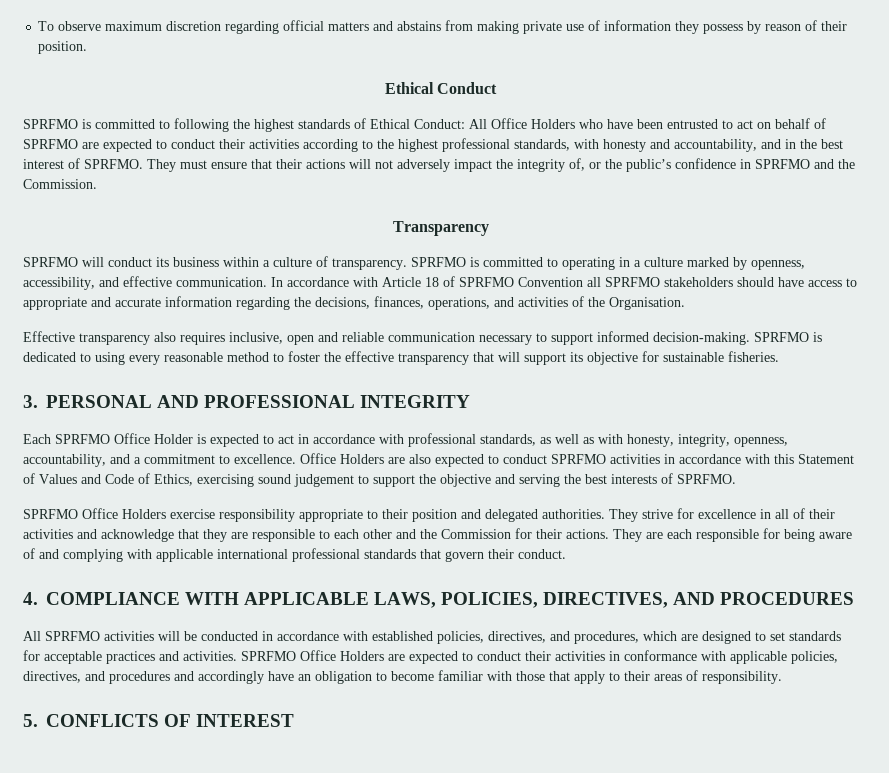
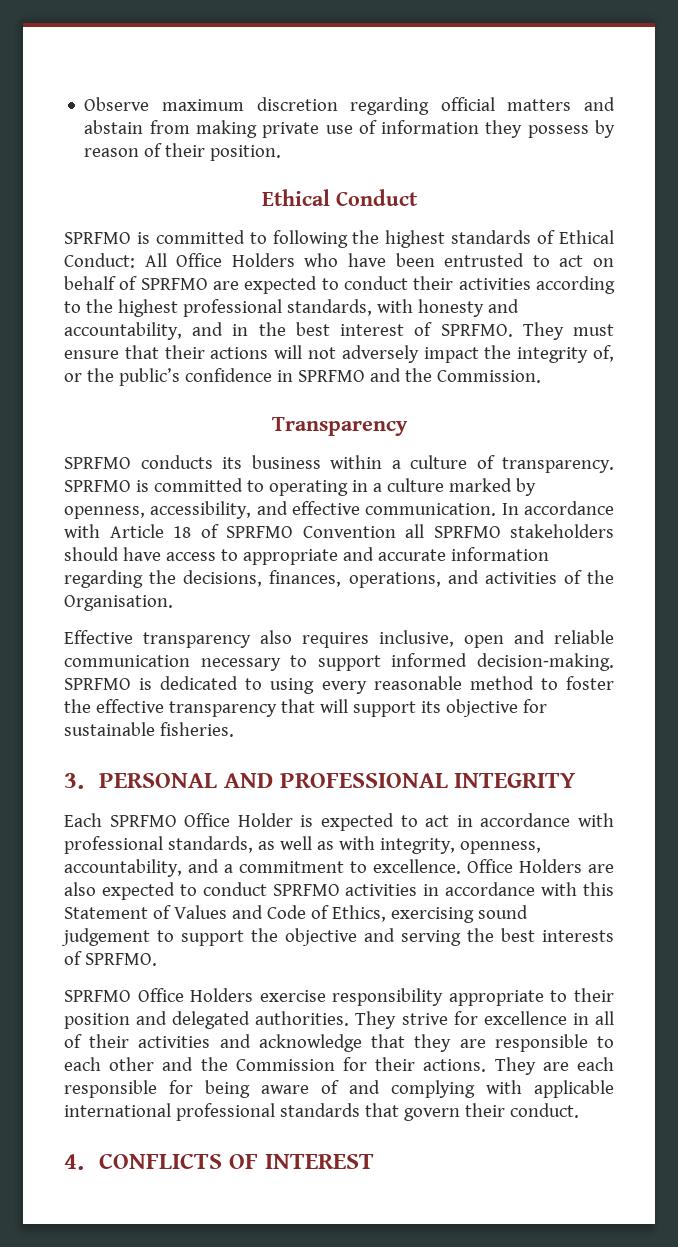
[38,21,102,31] To observe -> [84,97,150,111] Observe
[397,21,442,31] abstains -> [84,120,144,134] abstain
[82,257,152,267] will conduct -> [140,455,213,469] conducts
[627,434,674,447] honesty, -> (375, 843) none
[45,592,855,608] [23,631,841,644] [23,650,838,664] [23,670,782,684] [23,714,38,727] COMPLIANCE WITH APPLICABLE LAWS, POLICIES, DIRECTIVES, AND PROCEDURES // All SPRFMO activities will be conducted in accordance with established policies, directives, and procedures, which are designed to set standards for acceptable practices and activities. SPRFMO Office Holders are expected to conduct their activities in conformance with applicable policies, directives, and procedures and accordingly have an obligation to become familiar with those that apply to their areas of responsibility. // 5. -> (84, 1162) none

